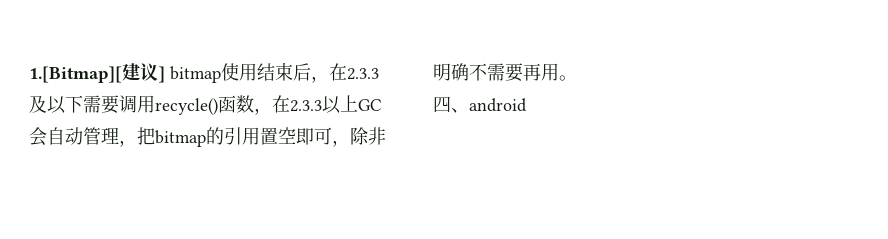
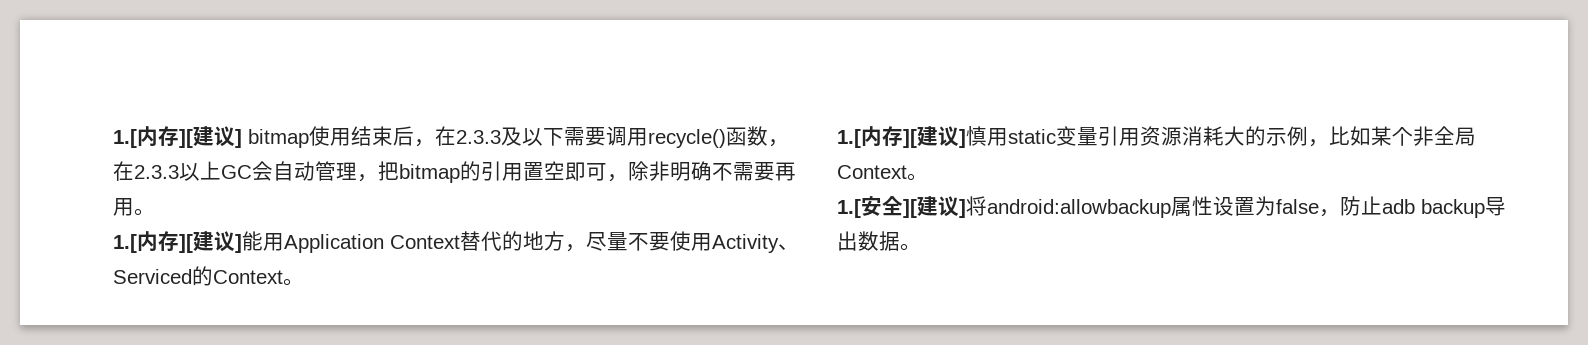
[29,66,122,83] 1.[Bitmap][ -> [113,126,193,148] 1.[内存][
[433,96,527,113] 四、android -> [113,231,799,253] [113,266,304,286] [837,126,1476,148] [837,165,928,181] [837,196,1506,218] [837,231,921,251] 1.[内存][建议]能用Application Context替代的地方，尽量不要使用Activity、Serviced的Context。 // 1.[内存][建议]慎用static变量引用资源消耗大的示例，比如某个非全局Context。 // 1.[安全][建议]将android:allowbackup属性设置为false，防止adb backup导出数据。

